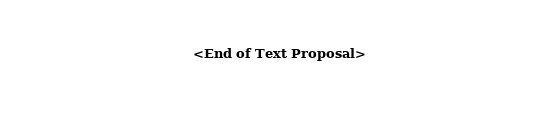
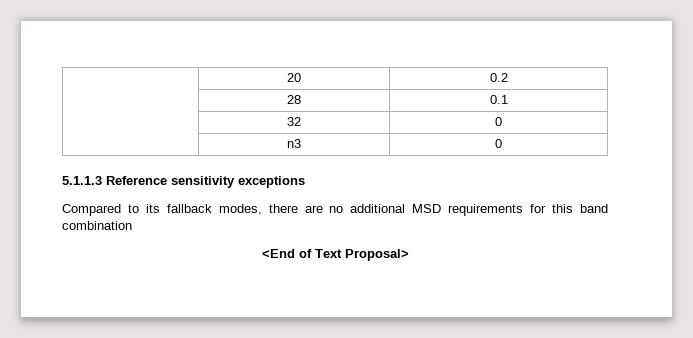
(192, 53) none -> [287,73,301,82] [489,73,508,82] [287,95,301,104] [489,95,508,104] [287,117,301,126] [495,117,502,126] [287,139,301,148] [495,139,502,148] [62,176,305,188] [62,204,608,216] [62,221,132,230] | 20 | 0.2 // | 28 | 0.1 // | 32 | 0 // | n3 | 0 // 5.1.1.3 Reference sensitivity exceptions // Compared to its fallback modes, there are no additional MSD requirements for this band combination //

